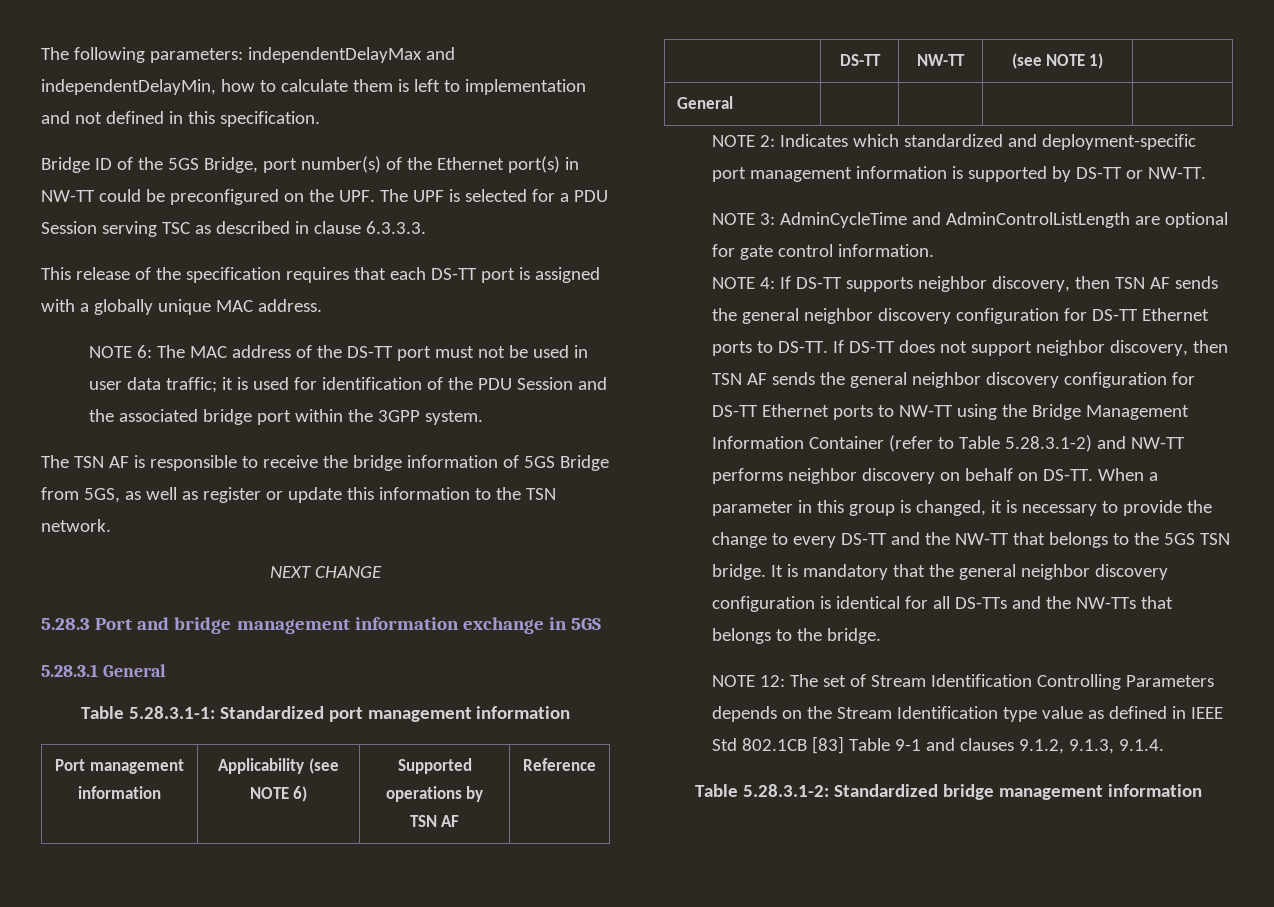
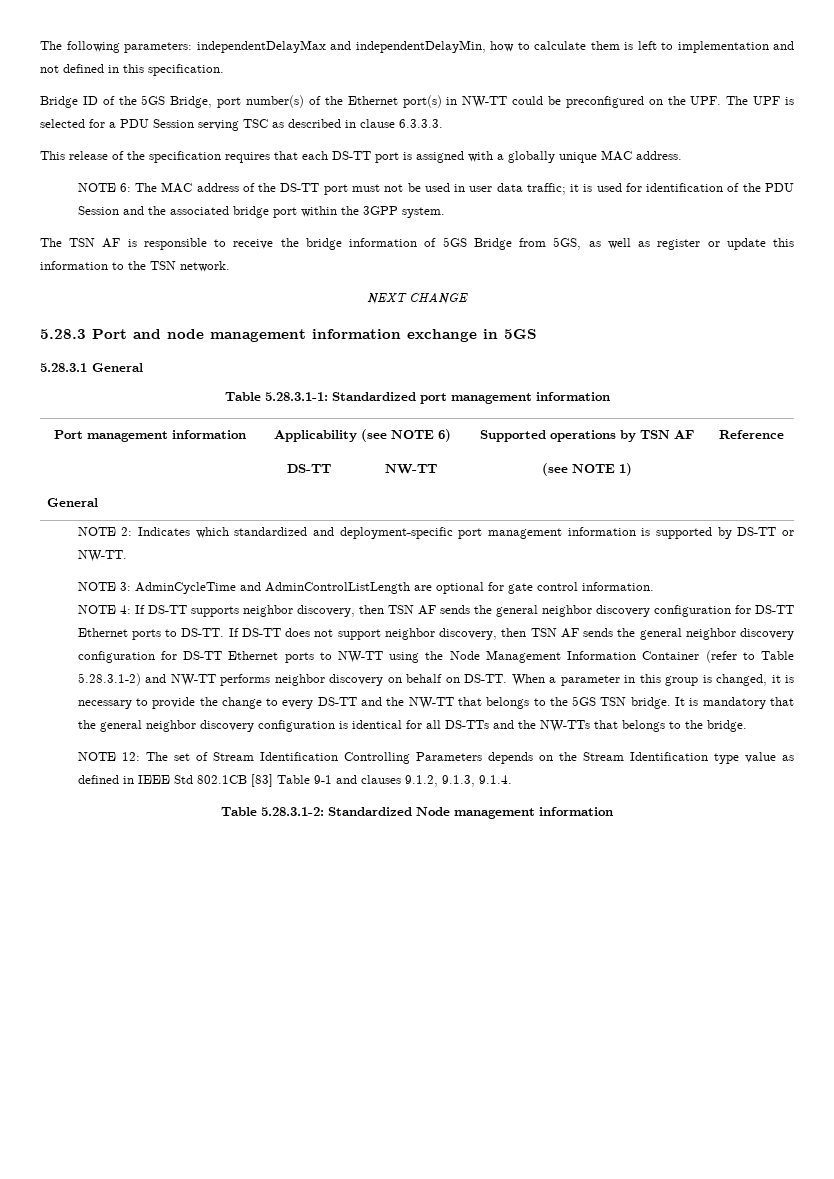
[174,617,232,634] bridge -> [167,329,204,339] node
[1031,404,1081,420] Bridge -> [449,651,480,660] Node
[942,784,994,800] bridge -> [416,807,450,816] Node

